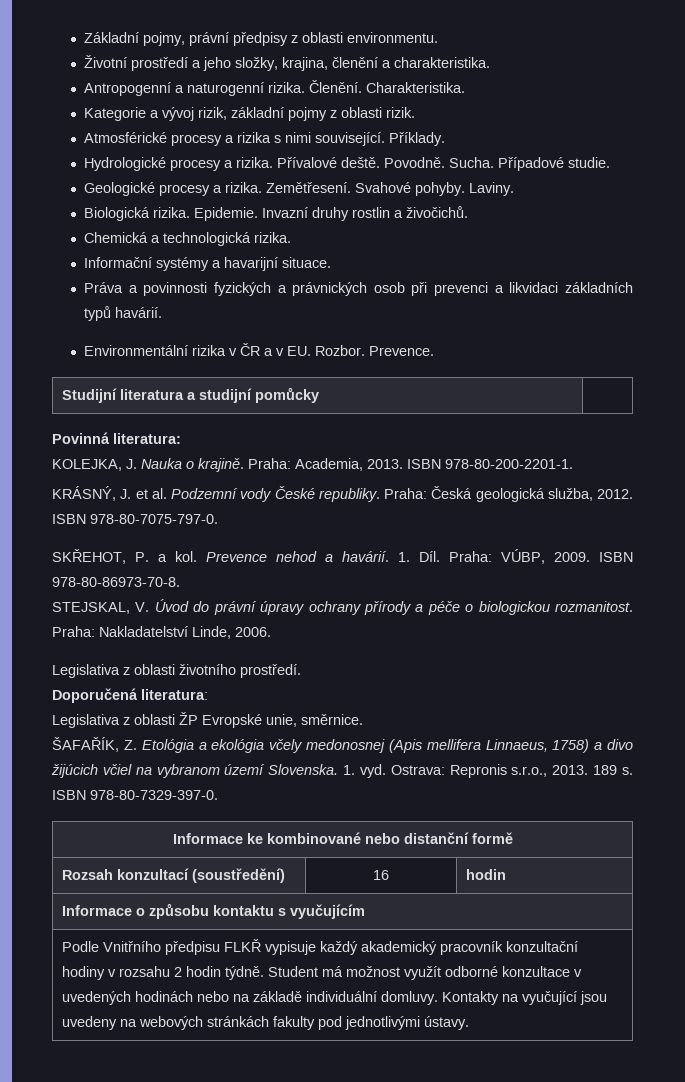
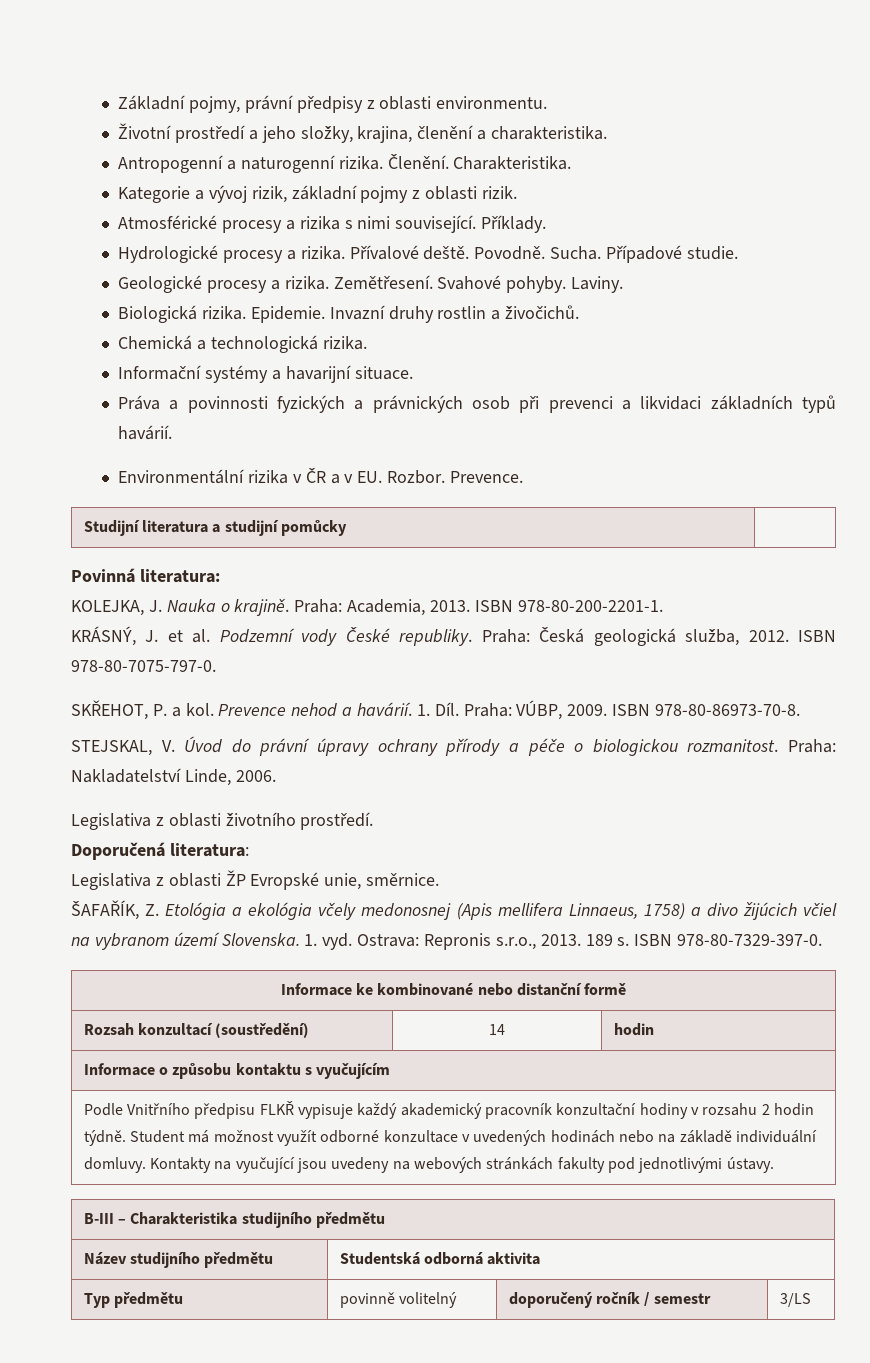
[373,870,389,880] 16 -> [489,1024,505,1035] 14
(469, 1023) none -> [83,1212,386,1228] [83,1252,274,1268] [339,1252,541,1265] [83,1292,184,1308] [339,1292,458,1308] [508,1292,711,1308] [779,1293,811,1307] // B-III – Charakteristika studijního předmětu // Název studijního předmětu | Studentská odborná aktivita // Typ předmětu | povinně volitelný | doporučený ročník / semestr | 3/LS

